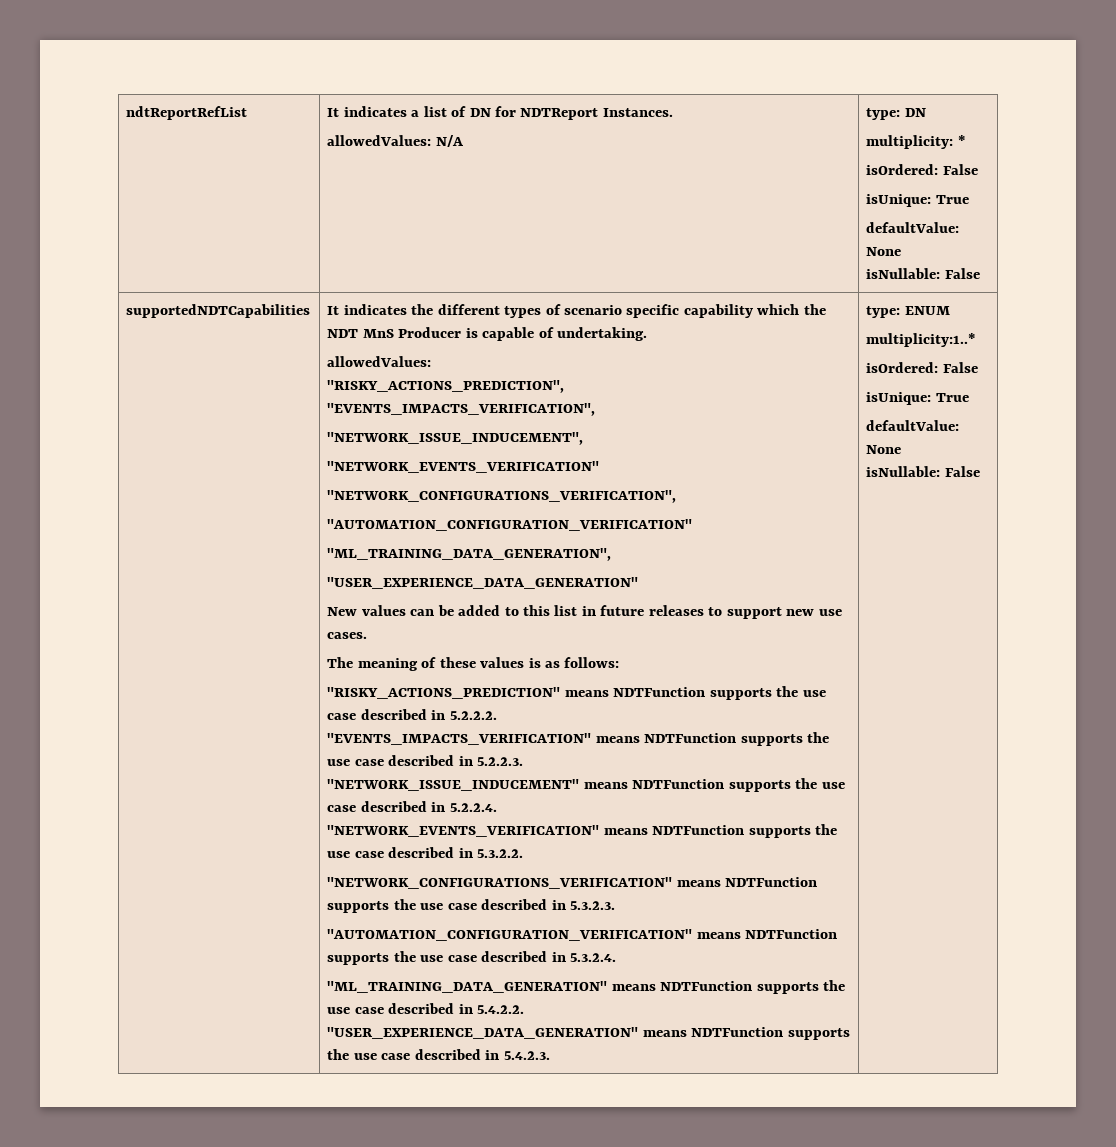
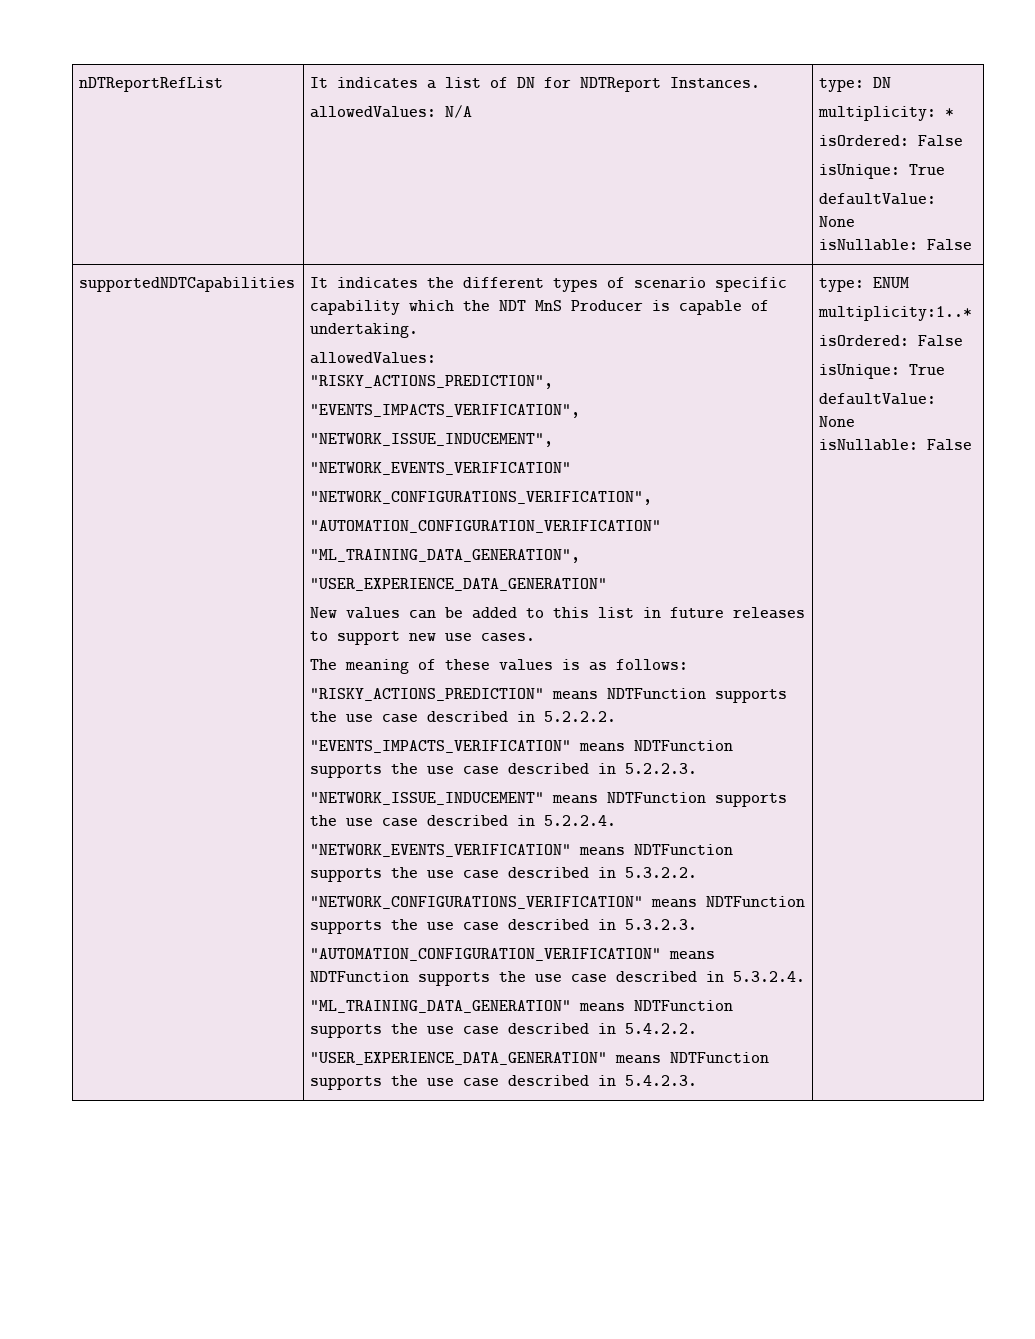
[126,106,248,120] ndtReportRefList -> [79,77,224,92] nDTReportRefList

